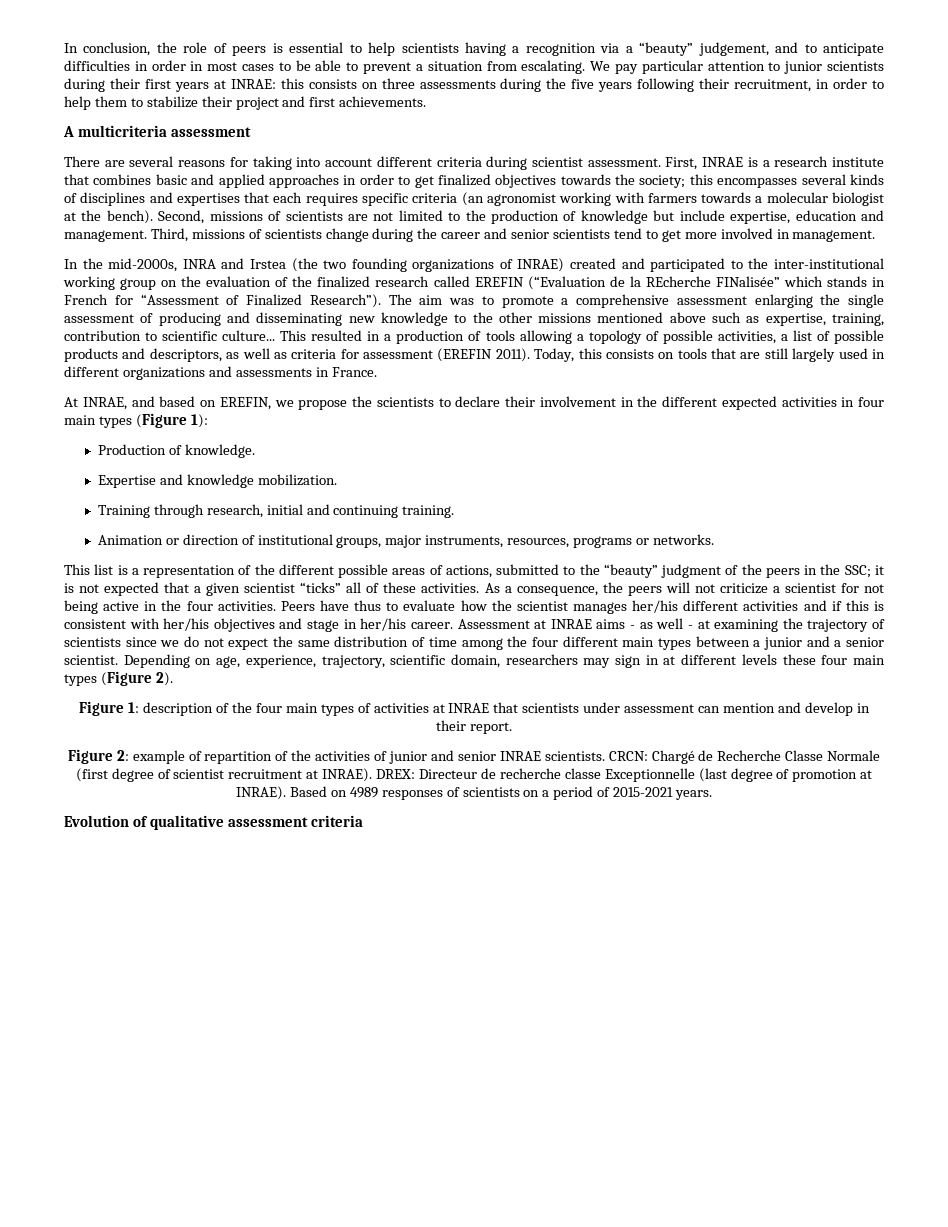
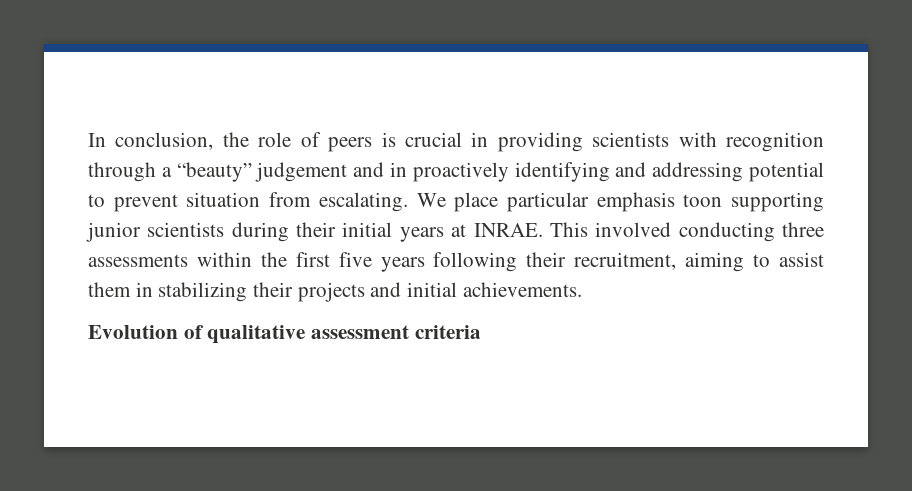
[289,42,885,56] [64,60,342,71] essential to help scientists having a recognition via a “beauty” judgement, and to anticipate difficulties in order in most cases to be able -> [404,132,824,152] [88,162,824,182] crucial in providing scientists with recognition through a “beauty” judgement and in proactively identifying and addressing potential
[415,64,423,71] a -> (178, 203) none
[614,60,781,74] pay particular attention to -> [454,192,824,212] place particular emphasis toon supporting
[144,79,171,89] first -> [342,222,393,237] initial
[230,78,567,92] INRAE: this consists on three assessments during the -> [473,222,825,242] [88,252,330,267] INRAE. This involved conducting three assessments within the first
[816,78,885,89] [64,96,427,110] [63,125,251,137] [64,156,884,170] [64,174,885,188] [64,192,884,206] [64,210,885,224] [64,228,876,242] [64,258,885,272] [63,276,885,290] [64,294,884,308] [64,312,884,326] [64,330,884,344] [64,348,886,362] [64,366,377,380] [64,396,884,410] [64,413,208,428] [97,444,255,458] [97,474,337,488] [97,504,455,518] [97,534,714,548] [64,564,884,578] [64,582,885,596] [64,600,884,614] [64,618,885,632] [64,636,884,650] [64,654,886,668] [64,671,173,686] [79,701,870,716] [436,720,512,734] [67,749,881,764] [75,768,873,782] [236,786,712,800] in order to help them to stabilize their project and first achievements. // A multicriteria assessment // There are several reasons for taking into account different criteria during scientist assessment. First, INRAE is a research institute that combines basic and applied approaches in order to get finalized objectives towards the society; this encompasses several kinds of disciplines and expertises that each requires specific criteria (an agronomist working with farmers towards a molecular biologist at the bench). Second, missions of scientists are not limited to the production of knowledge but include expertise, education and management. Third, missions of scientists change during the career and senior scientists tend to get more involved in management. // In the mid-2000s, INRA and Irstea (the two founding organizations of INRAE) created and participated to the inter-institutional working group on the evaluation of the finalized research called EREFIN (“Evaluation de la REcherche FINalisée” which stands in French for “Assessment of Finalized Research”). The aim was to promote a comprehensive assessment enlarging the single assessment of producing and disseminating new knowledge to the other missions mentioned above such as expertise, training, contribution to scientific culture... This resulted in a production of tools allowing a topology of possible activities, a list of possible products and descriptors, as well as criteria for assessment (EREFIN 2011). Today, this consists on tools that are still largely used in different organizations and assessments in France. // At INRAE, and based on EREFIN, we propose the scientists to declare their involvement in the different expected activities in four main types (Figure 1): // Production of knowledge. // Expertise and knowledge mobilization. // Training through research, initial and continuing training. // Animation or direction of institutional groups, major instruments, resources, programs or networks. // This list is a representation of the different possible areas of actions, submitted to the “beauty” judgment of the peers in the SSC; it is not expected that a given scientist “ticks” all of these activities. As a consequence, the peers will not criticize a scientist for not being active in the four activities. Peers have thus to evaluate how the scientist manages her/his different activities and if this is consistent with her/his objectives and stage in her/his career. Assessment at INRAE aims - as well - at examining the trajectory of scientists since we do not expect the same distribution of time among the four different main types between a junior and a senior scientist. Depending on age, experience, trajectory, scientific domain, researchers may sign in at different levels these four main types (Figure 2). // Figure 1: description of the four main types of activities at INRAE that scientists under assessment can mention and develop in their report. // Figure 2: example of repartition of the activities of junior and senior INRAE scientists. CRCN: Chargé de Recherche Classe Normale (first degree of scientist recruitment at INRAE). DREX: Directeur de recherche classe Exceptionnelle (last degree of promotion at INRAE). Based on 4989 responses of scientists on a period of 2015-2021 years. -> [685,252,824,272] [88,282,582,302] aiming to assist them in stabilizing their projects and initial achievements.

